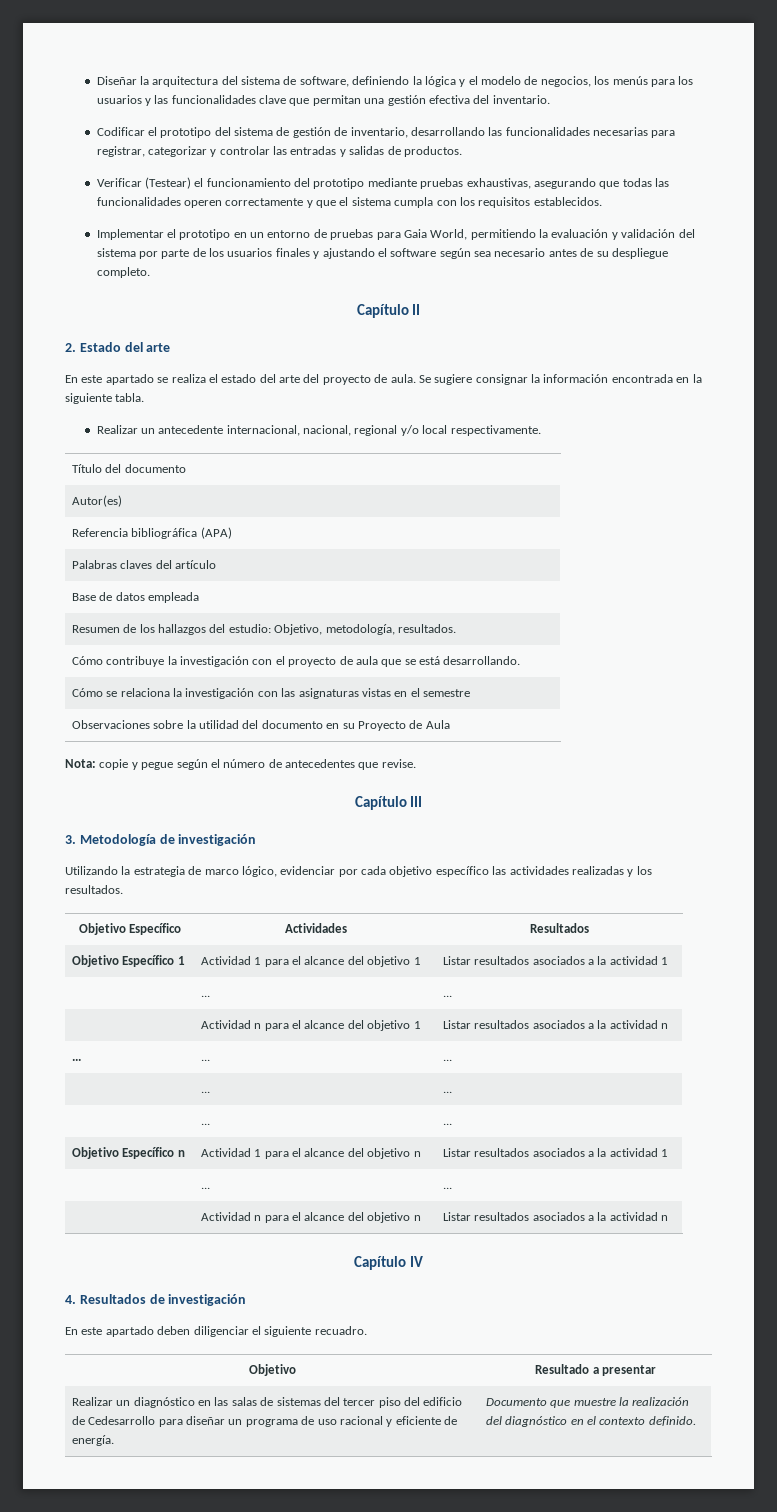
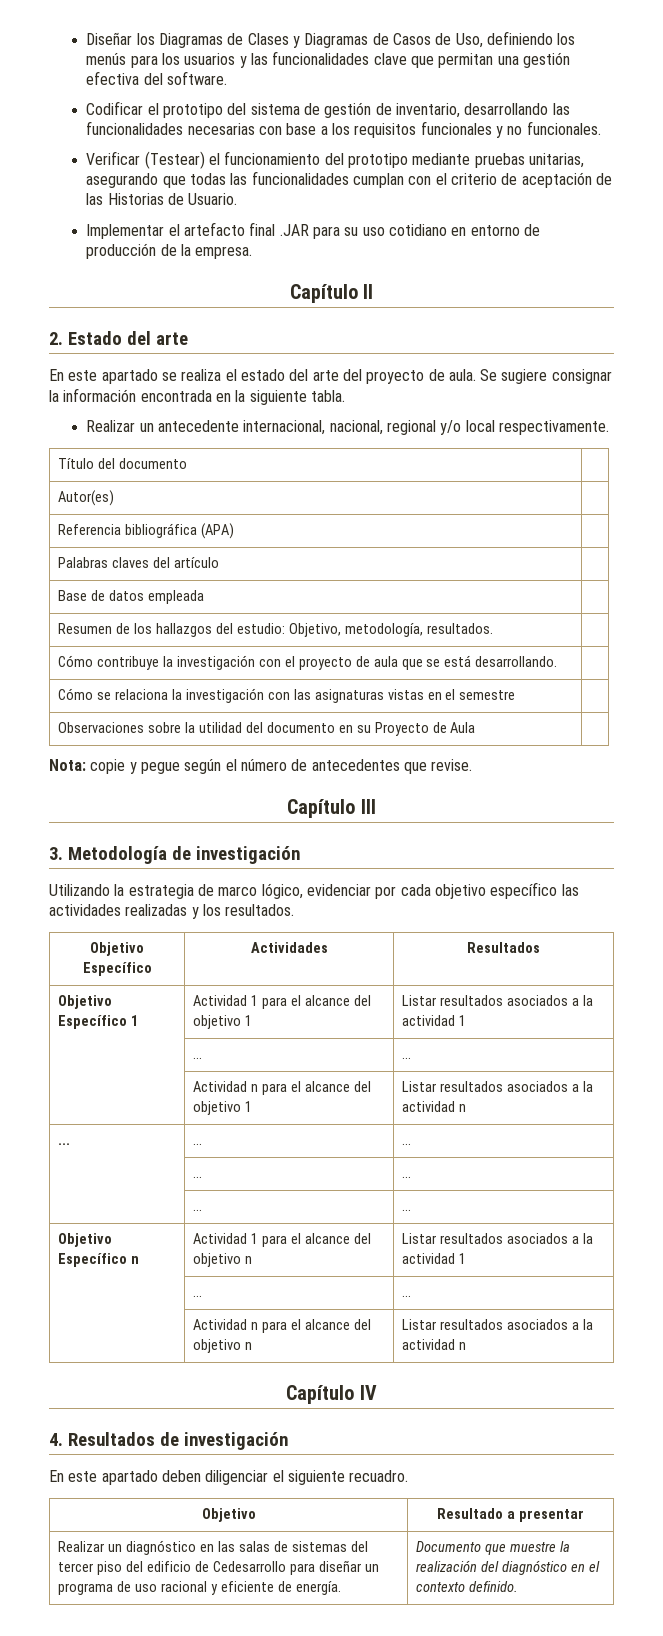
[139,76,591,87] la arquitectura del sistema de software, definiendo la lógica y el modelo de negocios, -> [136,31,554,48] los Diagramas de Clases y Diagramas de Casos de Uso, definiendo
[492,95,550,104] inventario. -> [167,71,228,85] software.
[651,130,676,138] [96,146,462,157] para registrar, categorizar y controlar las entradas y salidas de productos. -> [259,121,601,138] con base a los requisitos funcionales y no funcionales.
[466,178,531,189] exhaustivas, -> [529,153,585,168] unitarias,
[183,197,602,208] [96,229,695,240] [96,248,668,259] [96,267,150,278] operen correctamente y que el sistema cumpla con los requisitos establecidos. // Implementar el prototipo en un entorno de pruebas para Gaia World, permitiendo la evaluación y validación del sistema por parte de los usuarios finales y ajustando el software según sea necesario antes de su despliegue completo. -> [353,172,613,188] [86,193,238,205] [86,222,541,239] [86,243,253,259] cumplan con el criterio de aceptación de las Historias de Usuario. // Implementar el artefacto final .JAR para su uso cotidiano en entorno de producción de la empresa.

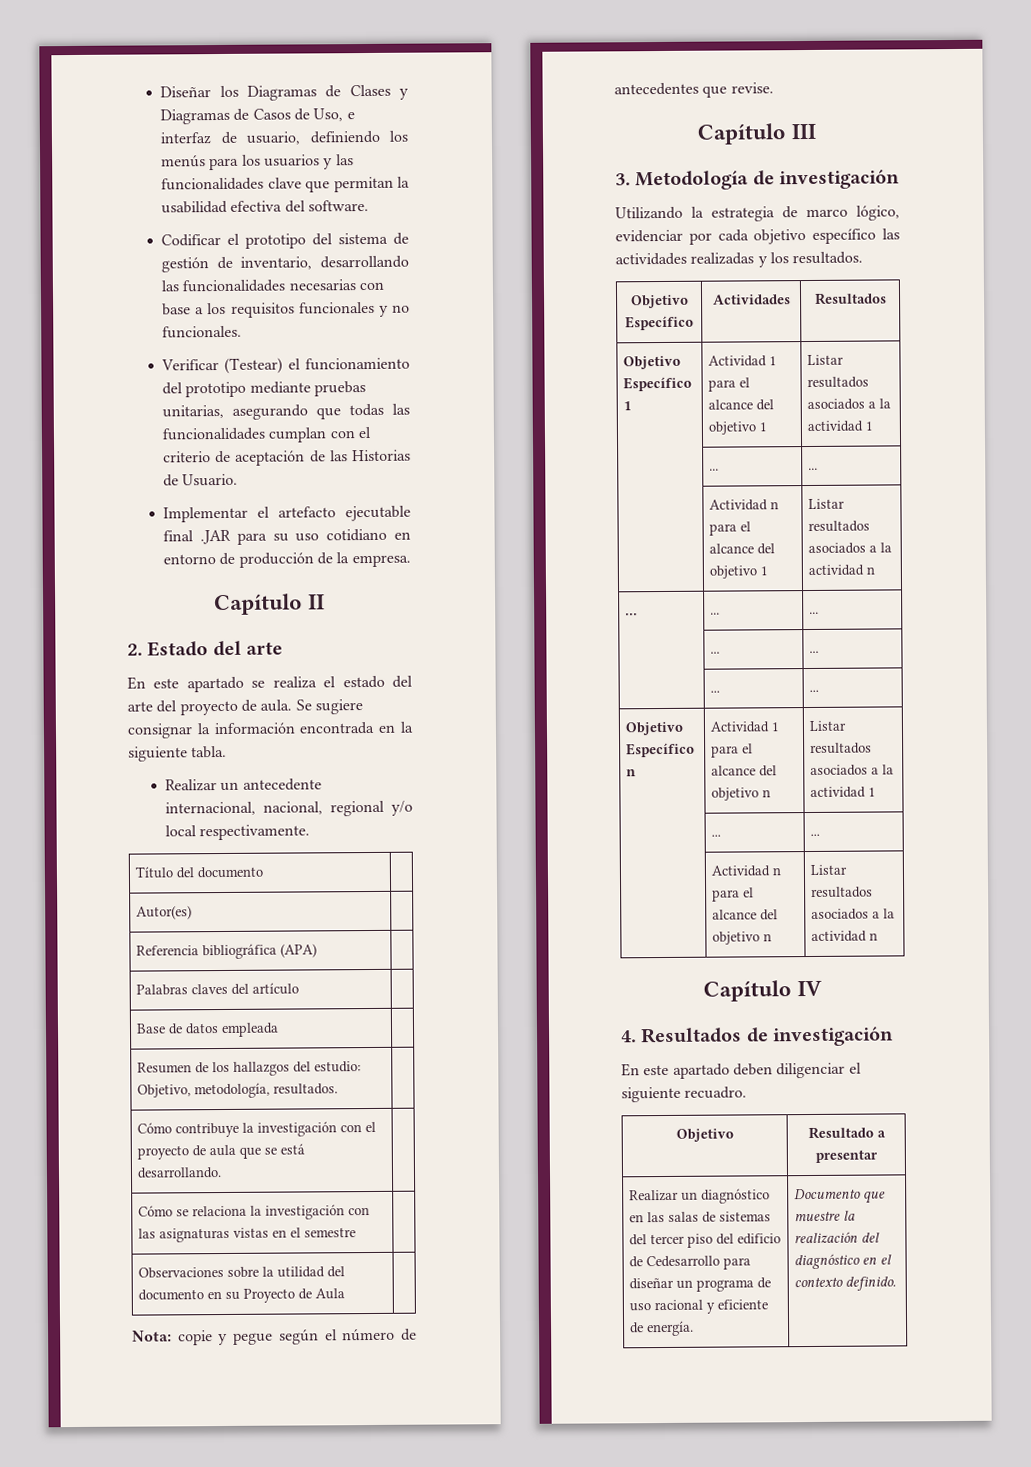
(483, 40) none -> [346,112,355,120] [160,131,301,145] e interfaz de usuario,
[497,52,571,68] una gestión -> [397,176,410,188] [161,200,229,214] la usabilidad
(246, 229) none -> [345,505,411,522] ejecutable

